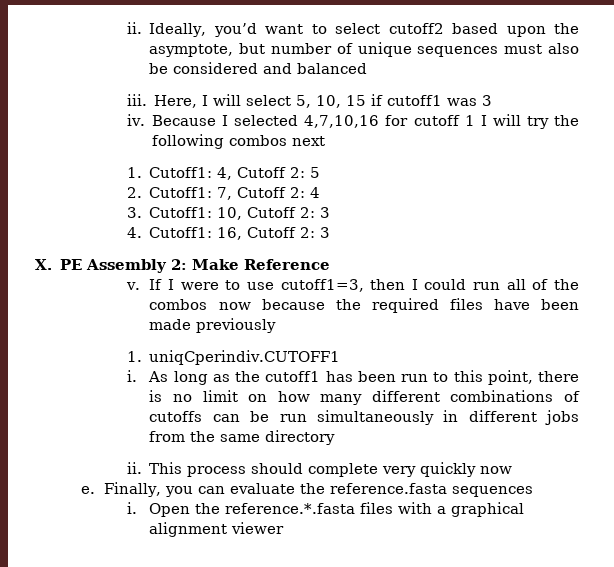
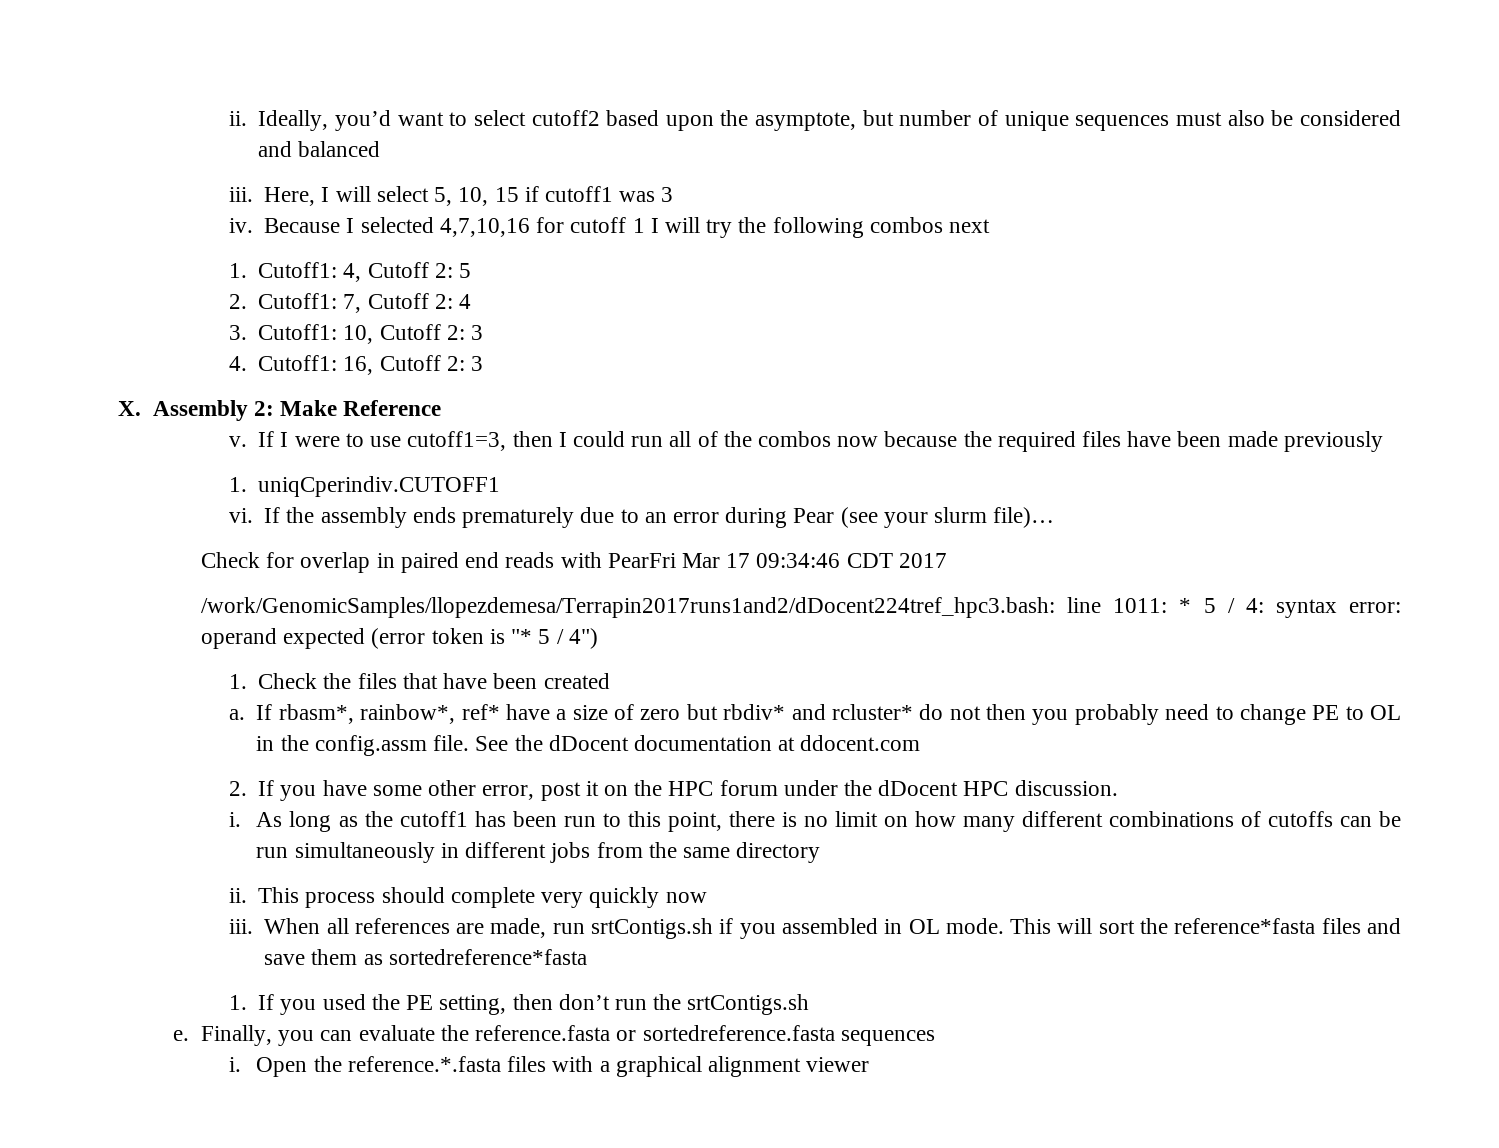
[59,259,82,270] PE -> (141, 408) none
(341, 357) none -> [228,507,1055,528] [201,552,947,573] [201,597,1401,618] [201,628,598,649] [228,673,610,689] [228,704,1401,725] [256,735,921,756] [228,780,1118,801] // vi. If the assembly ends prematurely due to an error during Pear (see your slurm file)… // Check for overlap in paired end reads with PearFri Mar 17 09:34:46 CDT 2017 // /work/GenomicSamples/llopezdemesa/Terrapin2017runs1and2/dDocent224tref_hpc3.bash: line 1011: * 5 / 4: syntax error: operand expected (error token is "* 5 / 4") // 1. Check the files that have been created // a. If rbasm*, rainbow*, ref* have a size of zero but rbdiv* and rcluster* do not then you probably need to change PE to OL in the config.assm file. See the dDocent documentation at ddocent.com // 2. If you have some other error, post it on the HPC forum under the dDocent HPC discussion.
(513, 470) none -> [228,918,1402,939] [264,949,587,965] [228,994,810,1015] // iii. When all references are made, run srtContigs.sh if you assembled in OL mode. This will sort the reference*fasta files and save them as sortedreference*fasta // 1. If you used the PE setting, then don’t run the srtContigs.sh
(447, 488) none -> [616,1025,835,1041] or sortedreference.fasta

